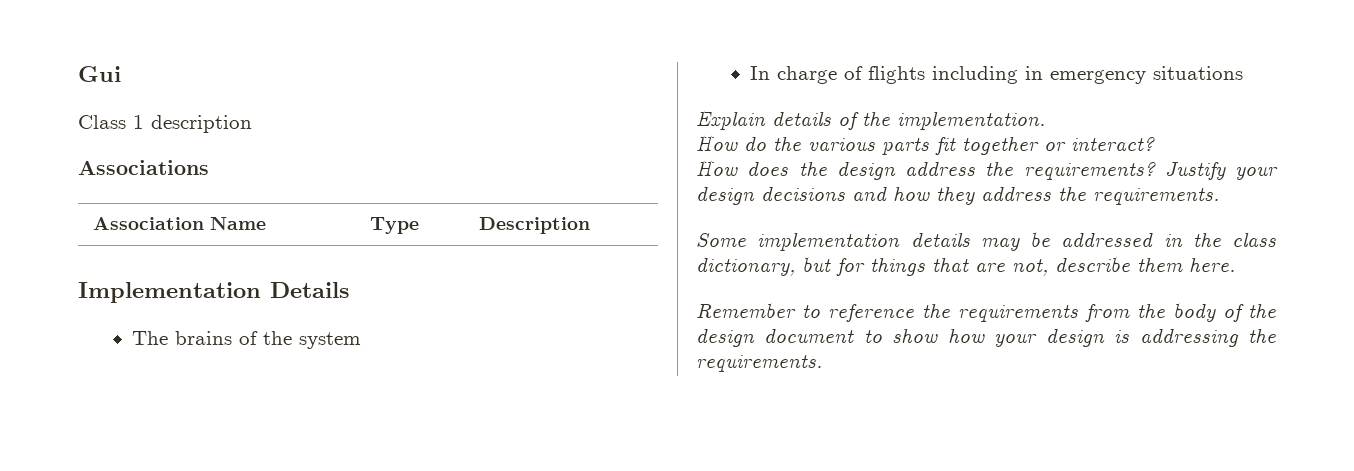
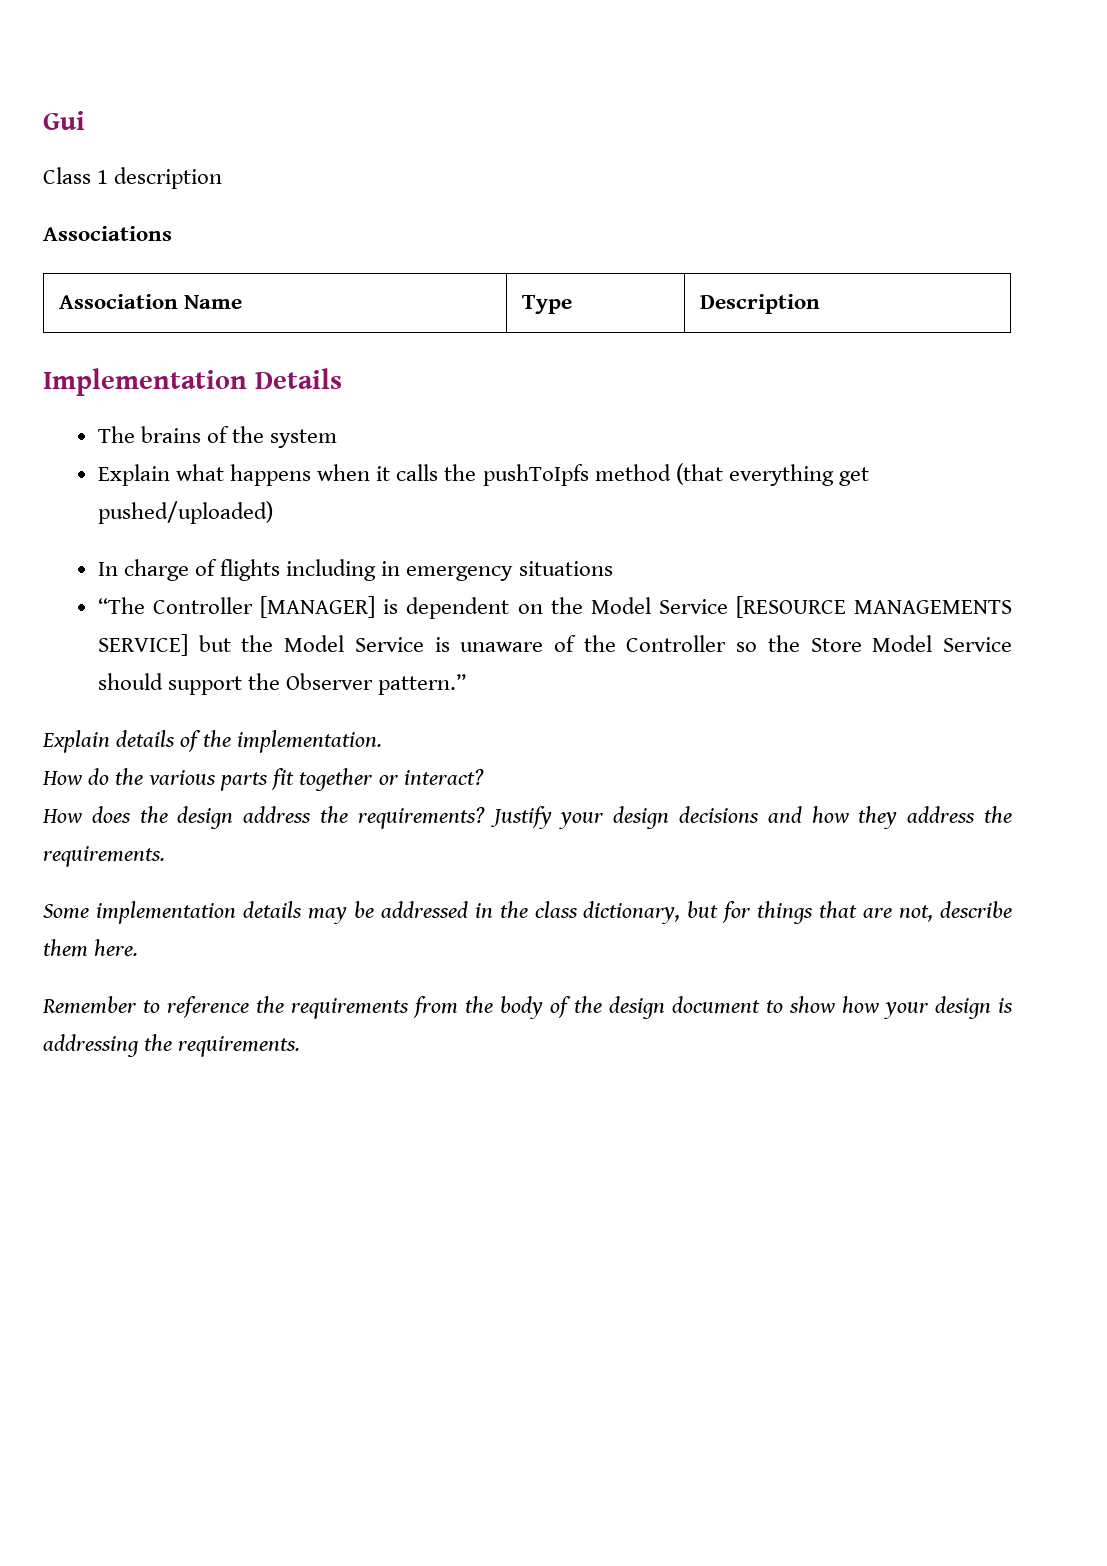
(362, 340) none -> [98,463,869,486] [98,501,274,524] // Explain what happens when it calls the pushToIpfs method (that everything get pushed/uploaded)
(1244, 73) none -> [98,596,1013,619] [98,634,1012,656] [98,673,467,695] // “The Controller [MANAGER] is dependent on the Model Service [RESOURCE MANAGEMENTS SERVICE] but the Model Service is unaware of the Controller so the Store Model Service should support the Observer pattern.”

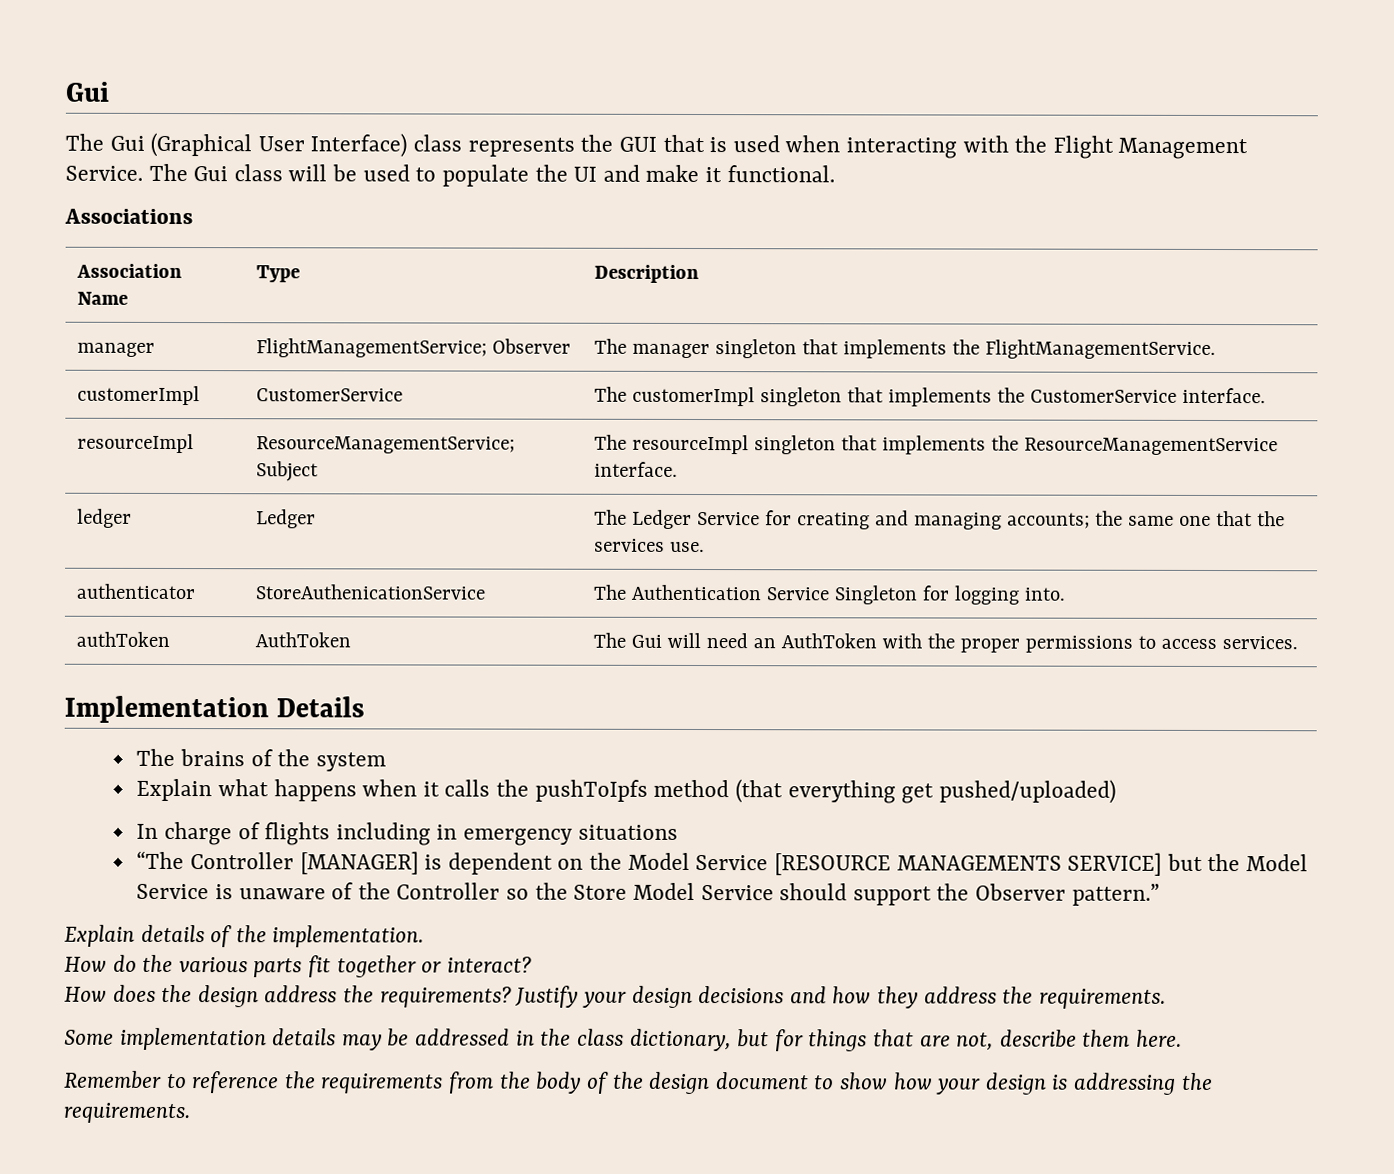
[43,167,223,189] Class 1 description -> [65,132,1249,160] [65,163,835,187] The Gui (Graphical User Interface) class represents the GUI that is used when interacting with the Flight Management Service. The Gui class will be used to populate the UI and make it functional.
(821, 304) none -> [77,342,156,357] [256,338,572,358] [594,338,1217,359] [77,385,201,406] [256,388,404,402] [594,386,1267,407] [77,433,195,454] [256,436,516,454] [256,461,320,482] [594,434,1279,456] [594,461,679,477] [77,508,133,528] [256,509,317,529] [594,509,1285,530] [594,538,706,553] [76,583,197,600] [255,584,487,600] [593,584,1066,605] [76,631,171,647] [255,632,352,648] [593,632,1298,653] // manager | FlightManagementService; Observer | The manager singleton that implements the FlightManagementService. // customerImpl | CustomerService | The customerImpl singleton that implements the CustomerService interface. // resourceImpl | ResourceManagementService; Subject | The resourceImpl singleton that implements the ResourceManagementService interface. // ledger | Ledger | The Ledger Service for creating and managing accounts; the same one that the services use. // authenticator | StoreAuthenicationService | The Authentication Service Singleton for logging into. // authToken | AuthToken | The Gui will need an AuthToken with the proper permissions to access services.

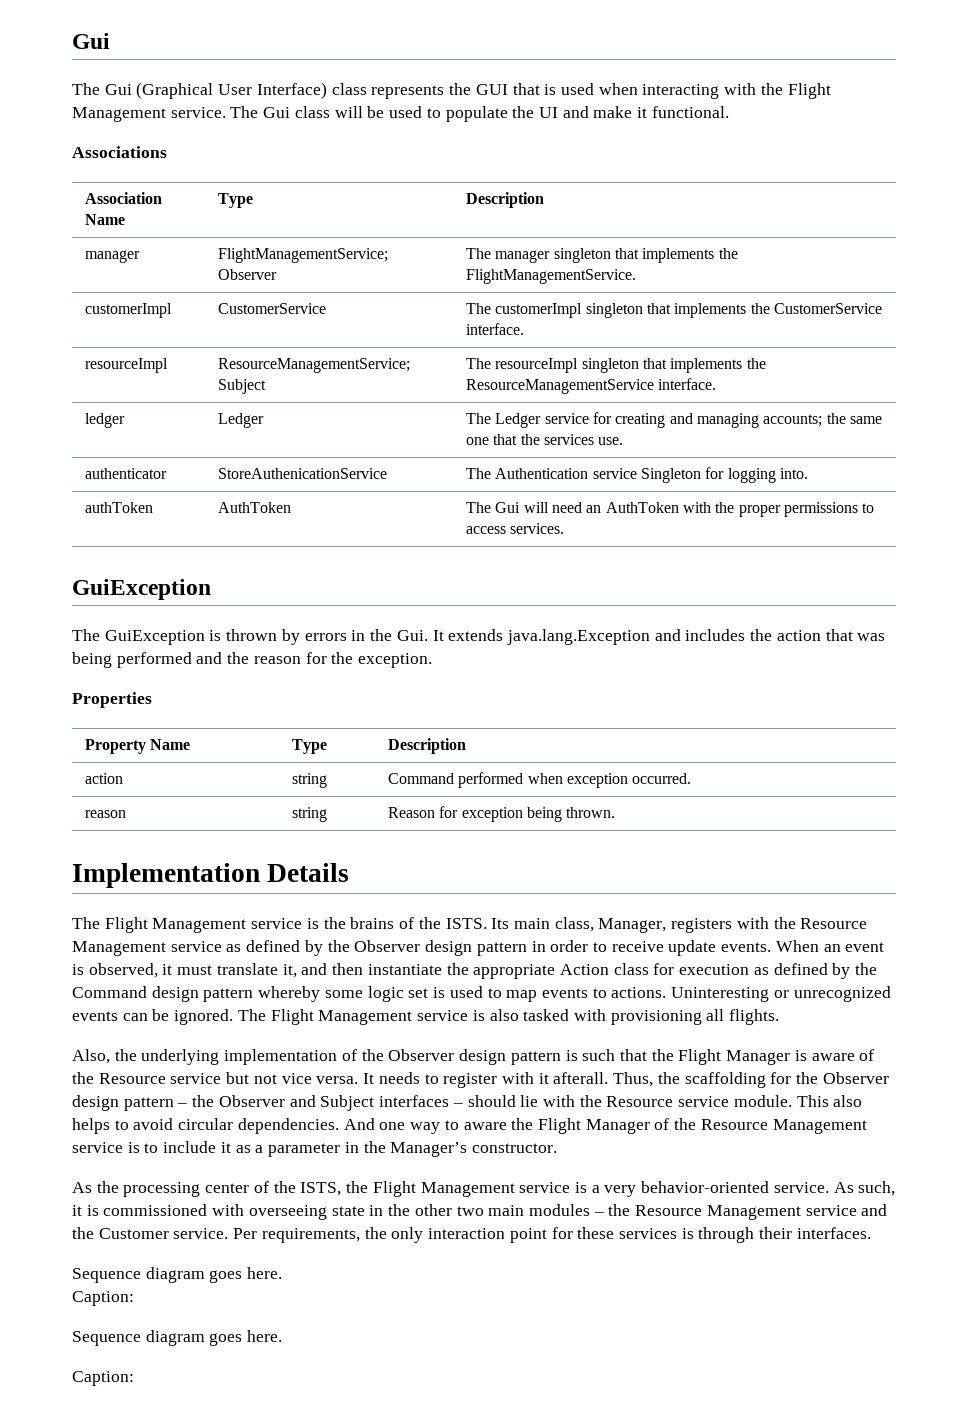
[65,165,143,181] Service. -> [170,107,226,118] service.
[697,512,761,526] Service -> [544,413,589,424] service
[766,587,830,601] Service -> [592,468,637,479] service
[64,695,366,724] [136,748,386,772] [136,778,1116,804] [136,821,678,846] [136,850,1308,876] [136,882,1160,906] [64,924,425,948] [64,954,532,978] [64,984,1166,1009] [64,1027,1183,1052] [64,1070,1213,1095] [63,1102,191,1124] Implementation Details // The brains of the system // Explain what happens when it calls the pushToIpfs method (that everything get pushed/uploaded) // In charge of flights including in emergency situations // “The Controller [MANAGER] is dependent on the Model Service [RESOURCE MANAGEMENTS SERVICE] but the Model Service is unaware of the Controller so the Store Model Service should support the Observer pattern.” // Explain details of the implementation. // How do the various parts fit together or interact? // How does the design address the requirements? Justify your design decisions and how they address the requirements. // Some implementation details may be addressed in the class dictionary, but for things that are not, describe them here. // Remember to reference the requirements from the body of the design document to show how your design is addressing the requirements. -> [72,579,211,600] [72,629,886,645] [72,652,433,668] [72,692,152,708] [85,739,191,754] [292,739,328,754] [388,738,467,754] [85,773,124,784] [292,773,328,788] [388,772,692,788] [85,810,127,818] [292,807,328,822] [388,806,616,822] [72,863,350,888] [72,917,868,933] [72,940,885,956] [72,963,878,979] [72,986,891,1002] [72,1009,780,1025] [72,1049,875,1065] [72,1072,889,1088] [72,1095,863,1111] [72,1118,867,1134] [72,1141,557,1157] [72,1181,896,1197] [72,1204,888,1220] [72,1227,871,1243] [72,1267,283,1283] [72,1291,134,1306] [72,1330,283,1346] [72,1371,134,1386] GuiException // The GuiException is thrown by errors in the Gui. It extends java.lang.Exception and includes the action that was being performed and the reason for the exception. // Properties // Property Name | Type | Description // action | string | Command performed when exception occurred. // reason | string | Reason for exception being thrown. // Implementation Details // The Flight Management service is the brains of the ISTS. Its main class, Manager, registers with the Resource Management service as defined by the Observer design pattern in order to receive update events. When an event is observed, it must translate it, and then instantiate the appropriate Action class for execution as defined by the Command design pattern whereby some logic set is used to map events to actions. Uninteresting or unrecognized events can be ignored. The Flight Management service is also tasked with provisioning all flights. // Also, the underlying implementation of the Observer design pattern is such that the Flight Manager is aware of the Resource service but not vice versa. It needs to register with it afterall. Thus, the scaffolding for the Observer design pattern – the Observer and Subject interfaces – should lie with the Resource service module. This also helps to avoid circular dependencies. And one way to aware the Flight Manager of the Resource Management service is to include it as a parameter in the Manager’s constructor. // As the processing center of the ISTS, the Flight Management service is a very behavior-oriented service. As such, it is commissioned with overseeing state in the other two main modules – the Resource Management service and the Customer service. Per requirements, the only interaction point for these services is through their interfaces. // Sequence diagram goes here. // Caption: // Sequence diagram goes here. // Caption:

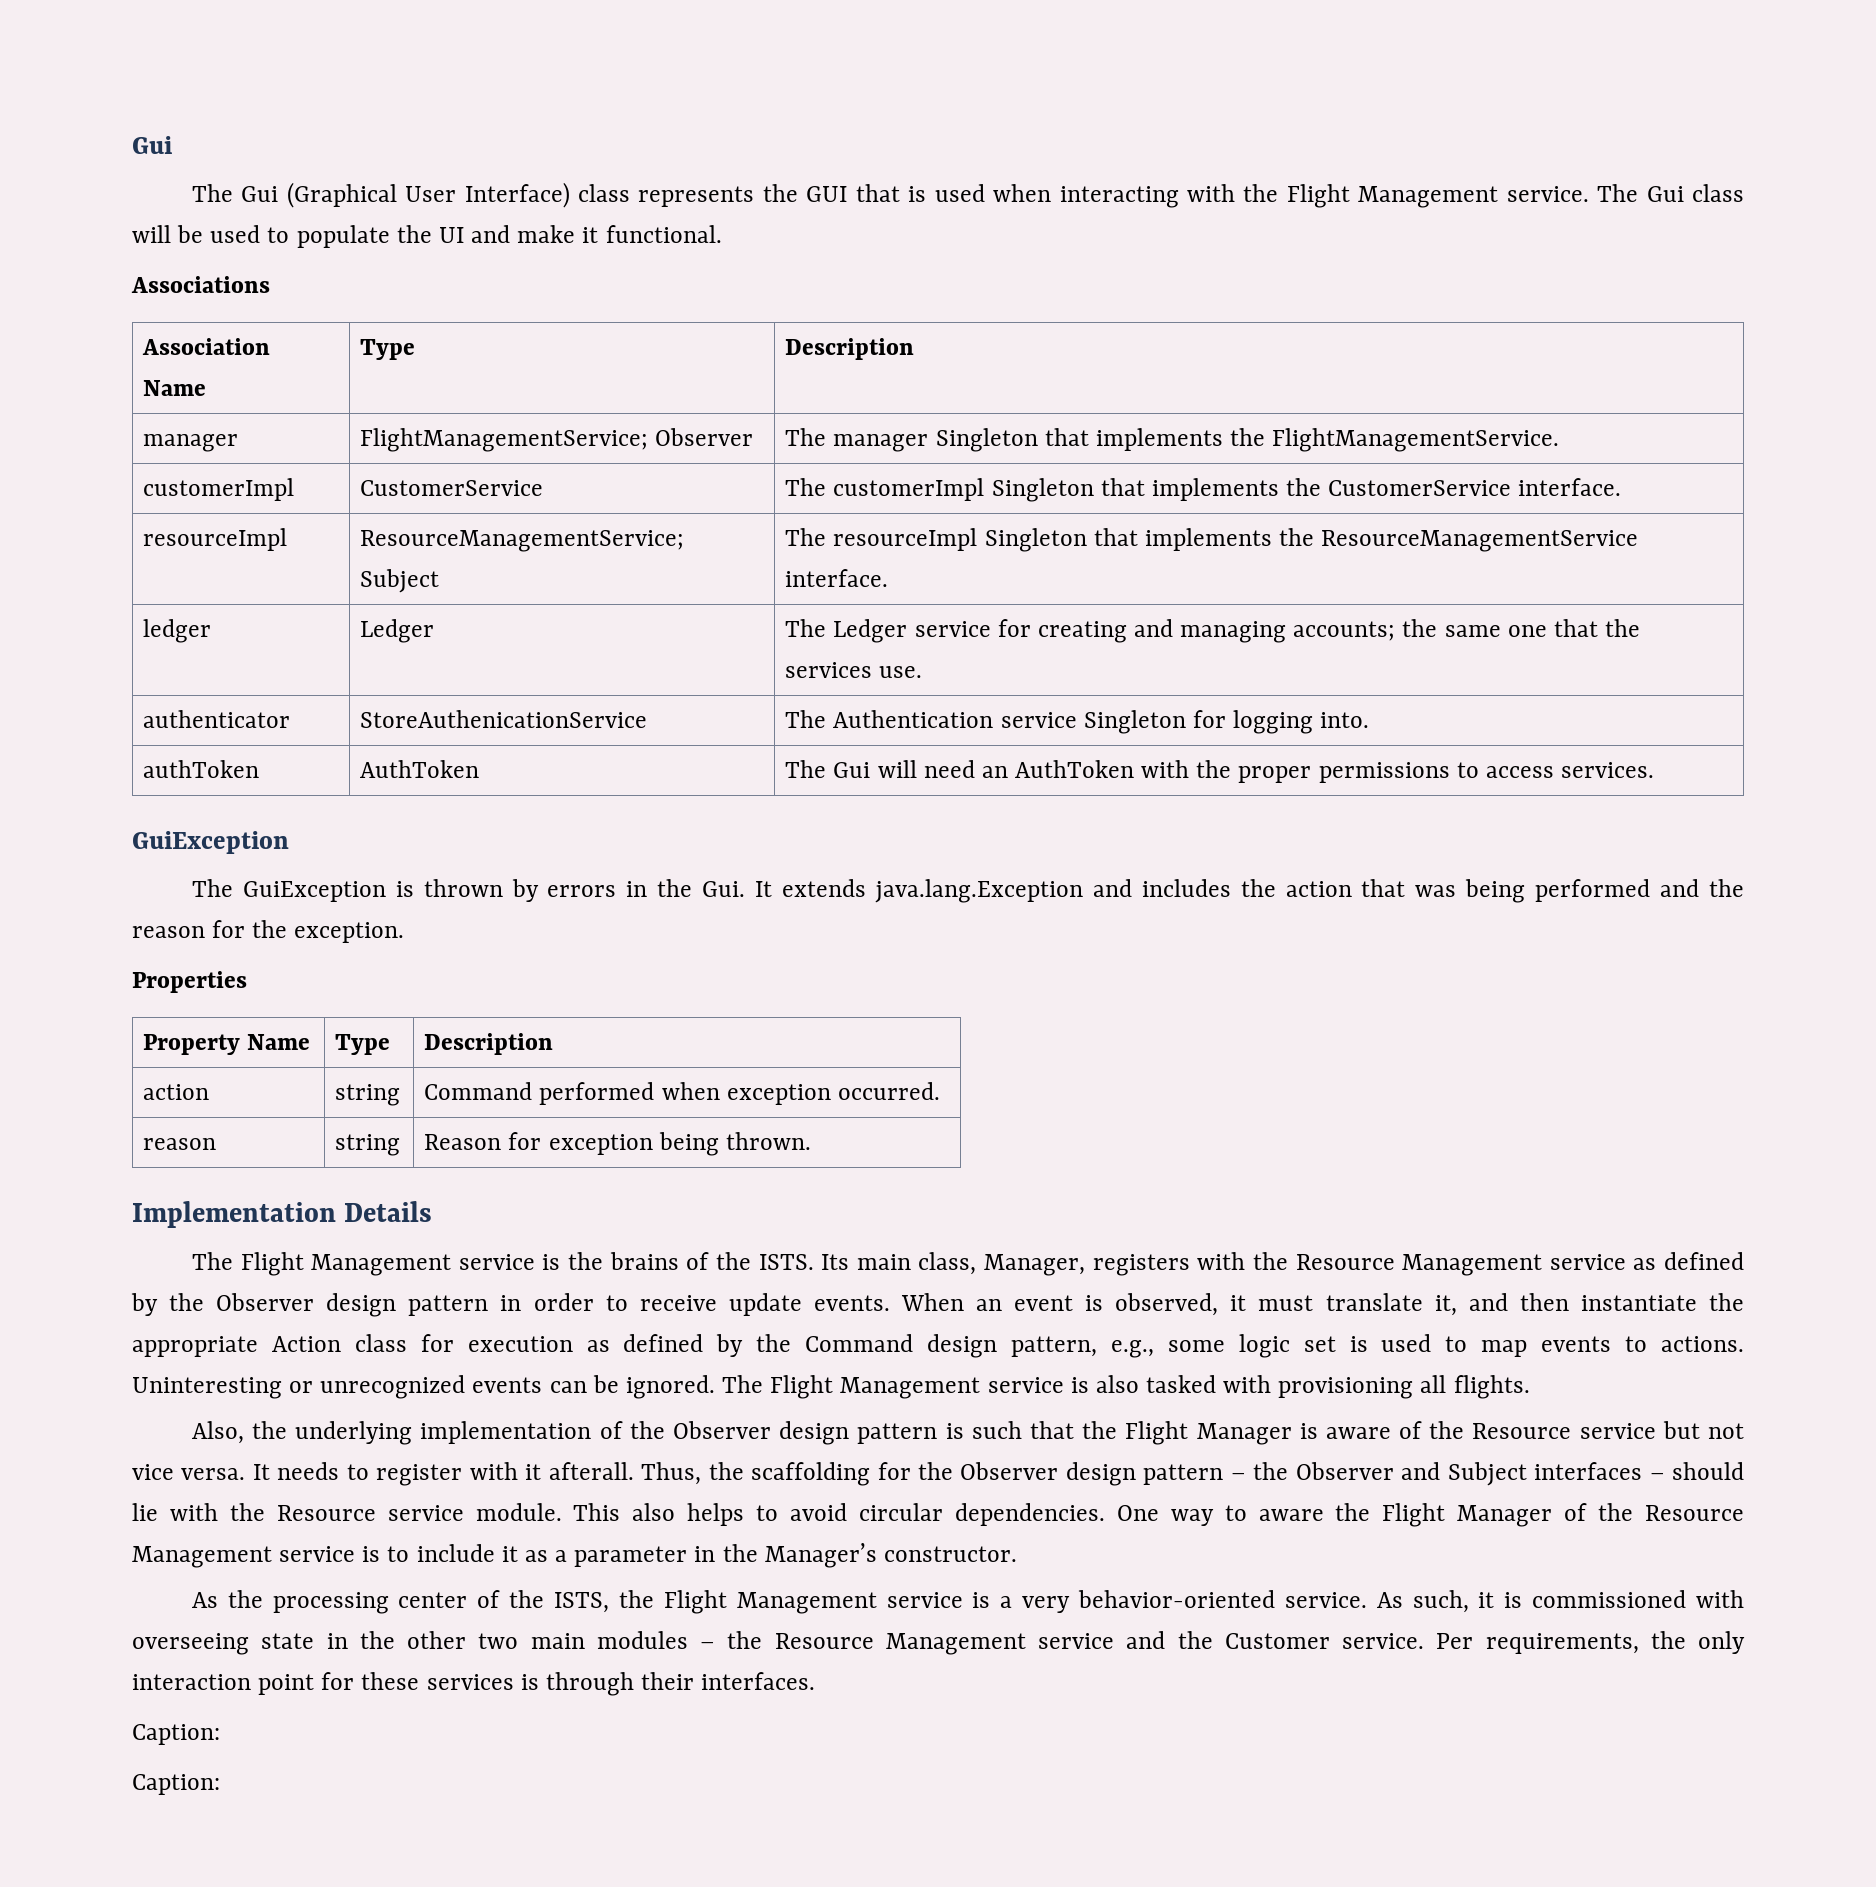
[553,248,611,263] singleton -> [935,428,1038,452] Singleton
[585,303,643,318] singleton -> [991,478,1094,502] Singleton
[581,358,639,373] singleton -> [984,528,1087,552] Singleton
[203,986,321,1002] pattern whereby -> [1010,1336,1154,1358] pattern, e.g.,
[343,1118,406,1130] And one -> [1116,1505,1159,1521] One
[72,1267,283,1283] [72,1291,134,1306] [72,1330,283,1346] Sequence diagram goes here. // Caption: // Sequence diagram goes here. -> [132,1724,220,1745] Caption:

